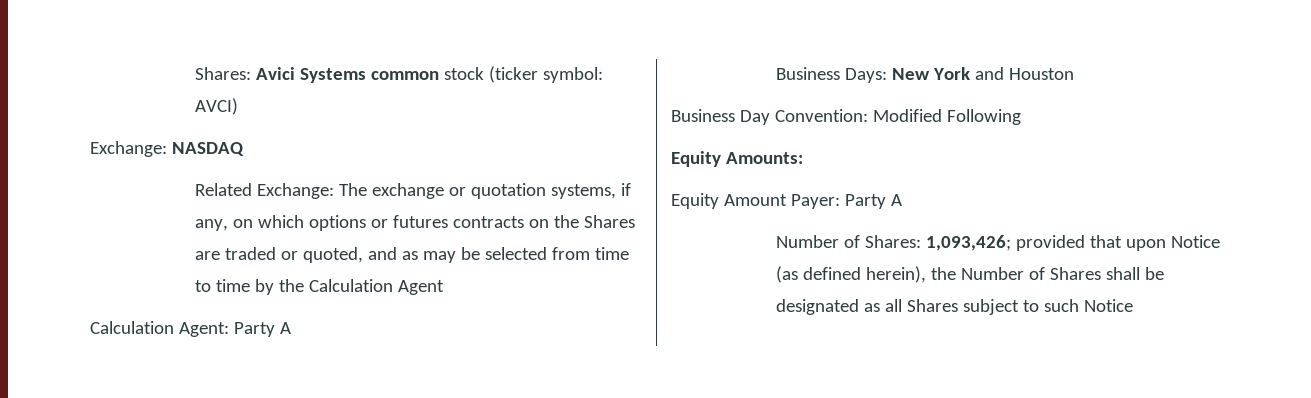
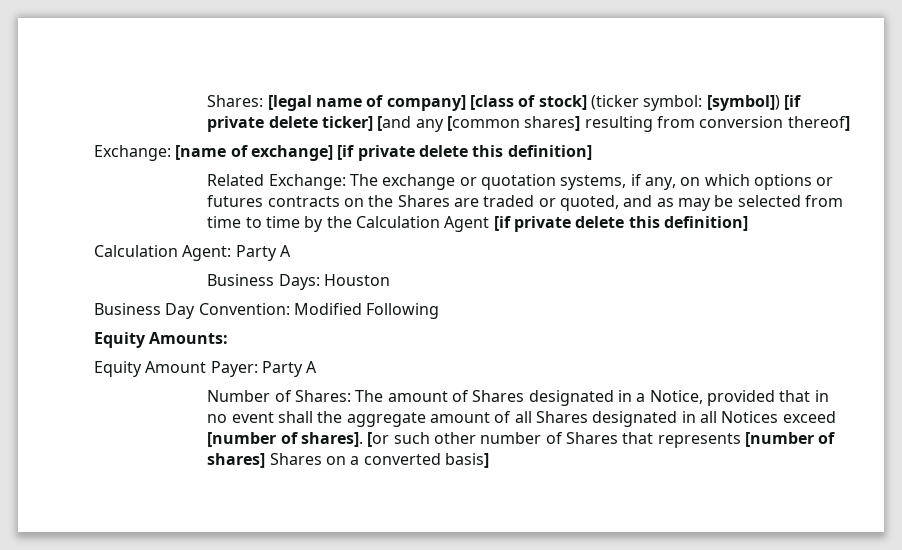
[195,66,604,83] [195,98,239,115] [90,141,244,157] Shares: Avici Systems common stock (ticker symbol: AVCI) // Exchange: NASDAQ -> [207,95,801,111] [207,116,850,132] [94,145,592,161] Shares: [legal name of company] [class of stock] (ticker symbol: [symbol]) [if private delete ticker] [and any [common shares] resulting from conversion thereof] // Exchange: [name of exchange] [if private delete this definition]
(445, 287) none -> [493,216,748,232] [if private delete this definition]
[892,67,1005,80] New York and -> (320, 282) none
[926,235,1221,251] [776,266,1165,283] [776,299,1134,315] 1,093,426; provided that upon Notice (as defined herein), the Number of Shares shall be designated as all Shares subject to such Notice -> [355,390,829,406] [207,411,836,427] [207,432,836,448] [207,453,489,468] The amount of Shares designated in a Notice, provided that in no event shall the aggregate amount of all Shares designated in all Notices exceed [number of shares]. [or such other number of Shares that represents [number of shares] Shares on a converted basis]

